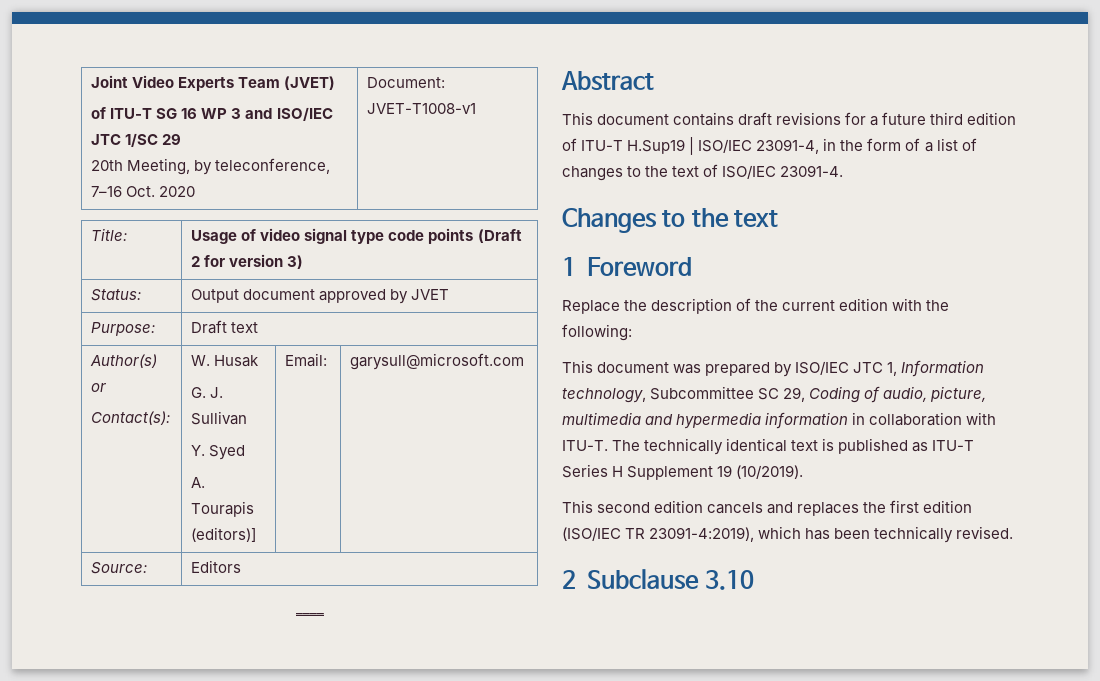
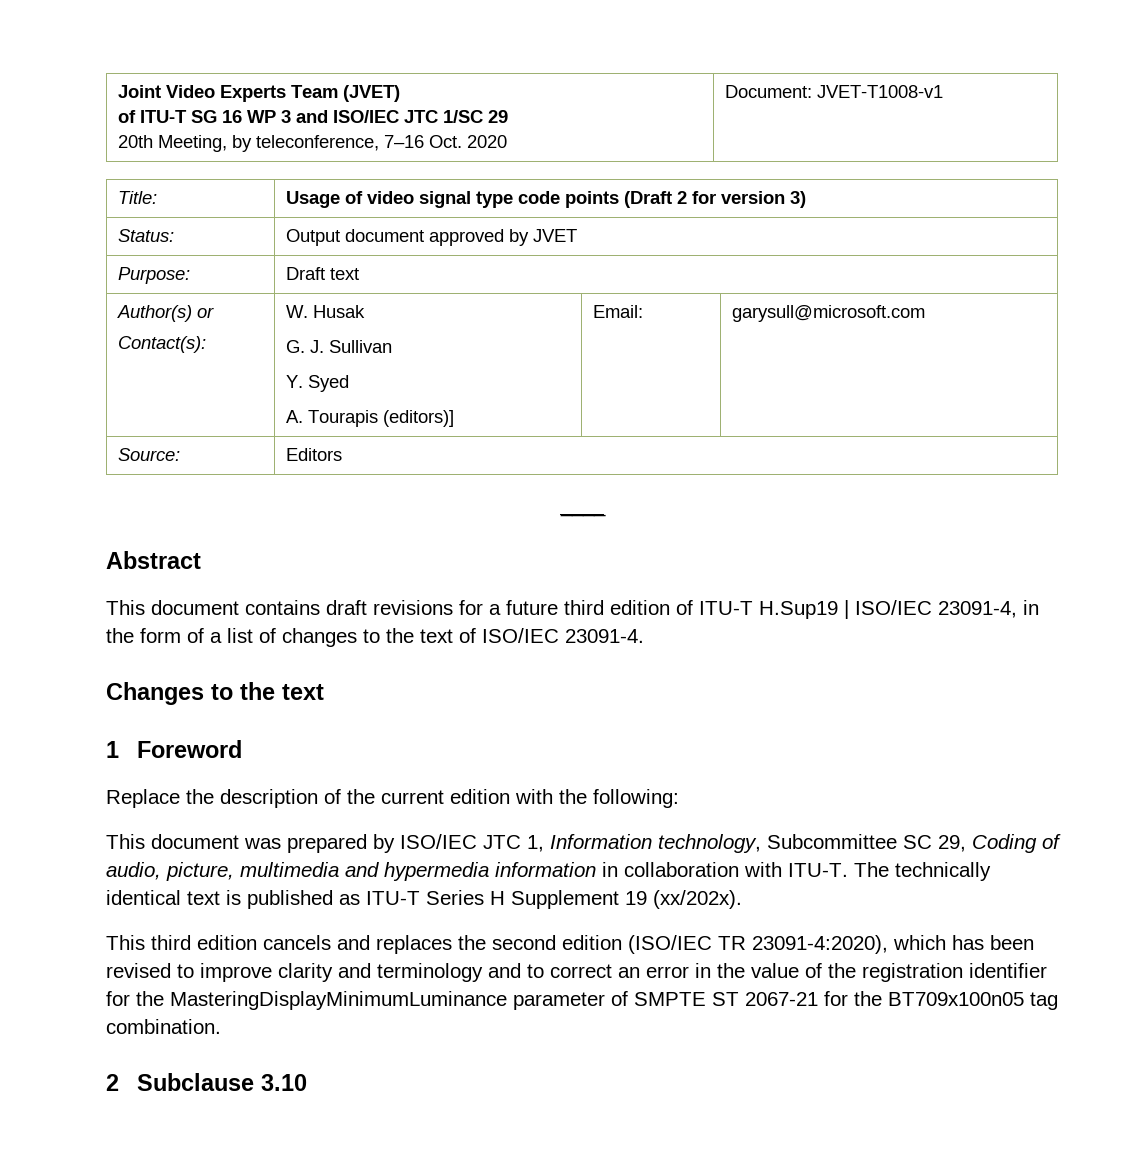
[736,465,804,479] [562,500,651,513] (10/2019). // This second -> [653,890,742,909] [106,935,191,950] (xx/202x). // This third
[890,500,920,513] first -> [492,935,556,950] second
[649,527,755,542] 23091-4:2019), -> [752,935,888,954] 23091-4:2020),
[874,526,1014,543] technically revised. -> [106,963,1047,982] [106,991,1058,1010] [106,1019,221,1034] revised to improve clarity and terminology and to correct an error in the value of the registration identifier for the MasteringDisplayMinimumLuminance parameter of SMPTE ST 2067-21 for the BT709x100n05 tag combination.

